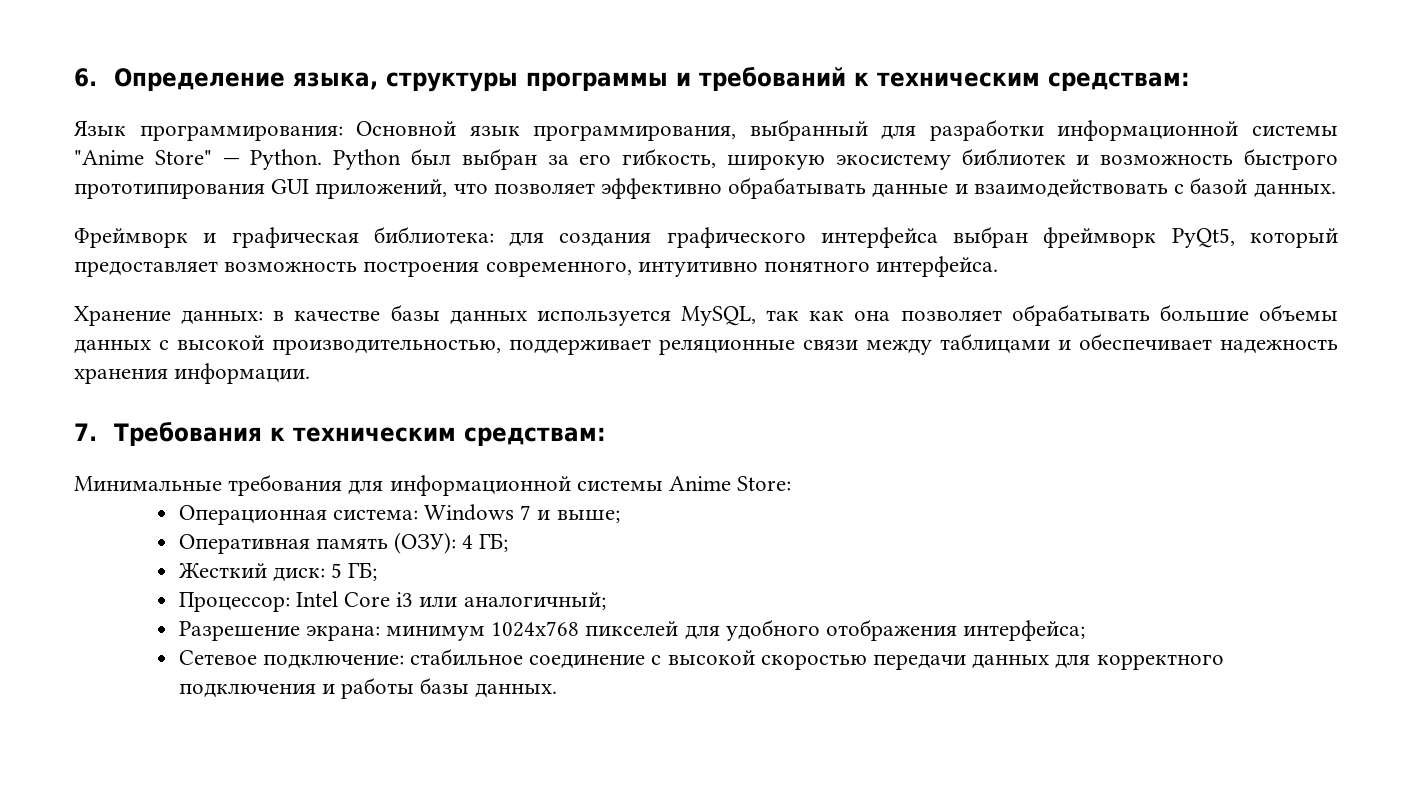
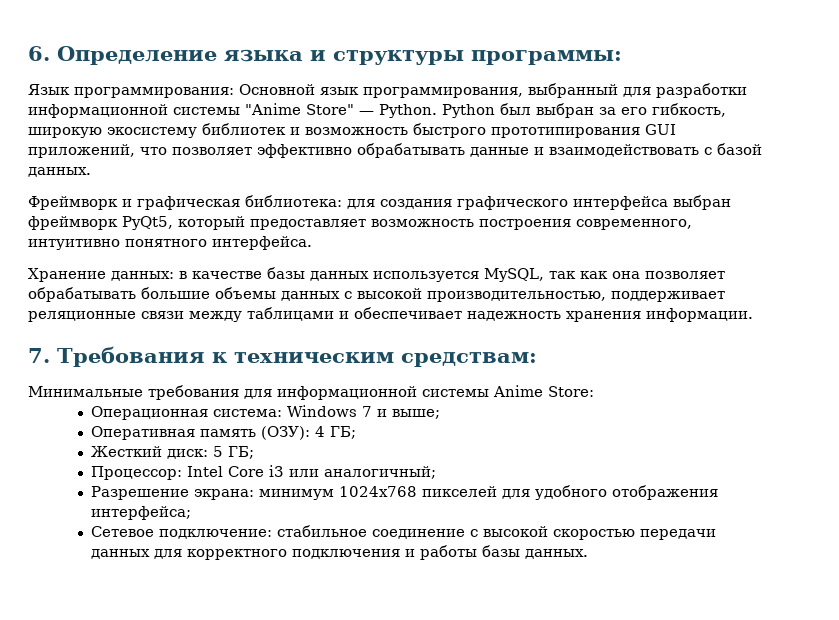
[292,66,1190,92] языка, структуры программы и требований к техническим средствам: -> [224,49,623,65] языка и структуры программы:

